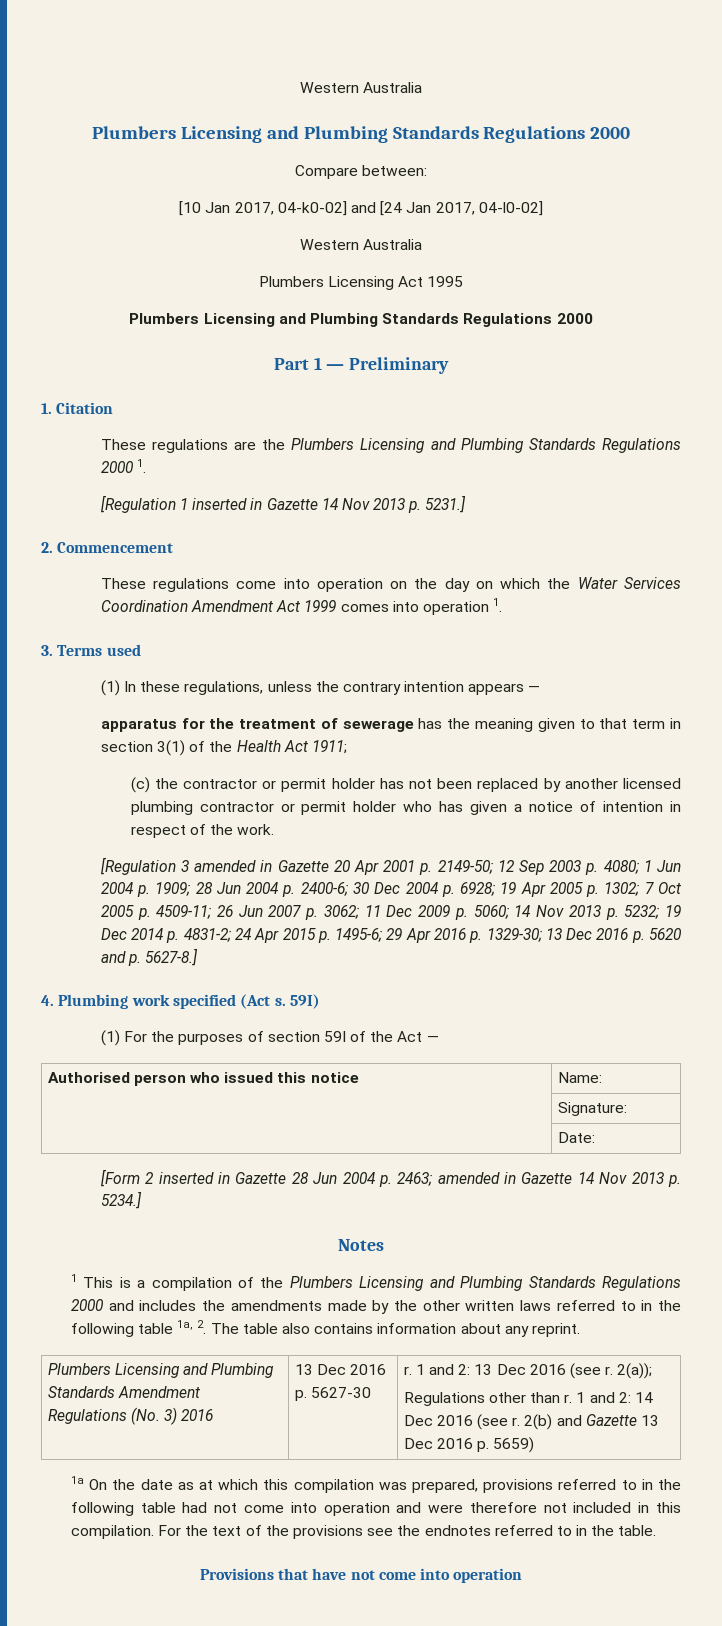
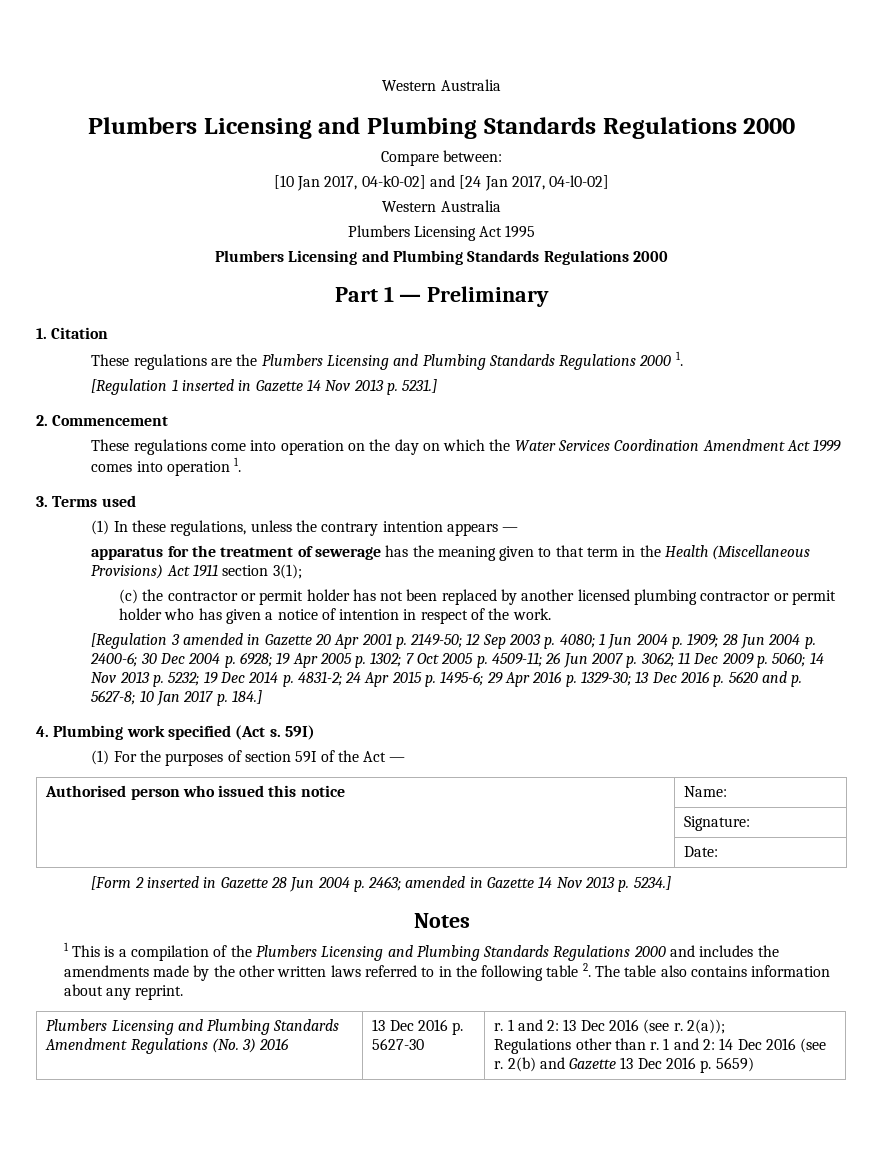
[100,740,347,756] section 3(1) of the Health Act 1911; -> [639,545,811,560] [91,564,302,579] the Health (Miscellaneous Provisions) Act 1911 section 3(1);
[145,948,199,966] 5627-8.] -> [91,690,262,706] 5627-8; 10 Jan 2017 p. 184.]
[177,1320,194,1330] 1a, -> (579, 971) none
[70,1476,682,1493] [70,1502,681,1516] [70,1525,657,1539] [199,1568,523,1583] // 1a On the date as at which this compilation was prepared, provisions referred to in the following table had not come into operation and were therefore not included in this compilation. For the text of the provisions see the endnotes referred to in the table. // Provisions that have not come into operation -> (754, 1064) none

